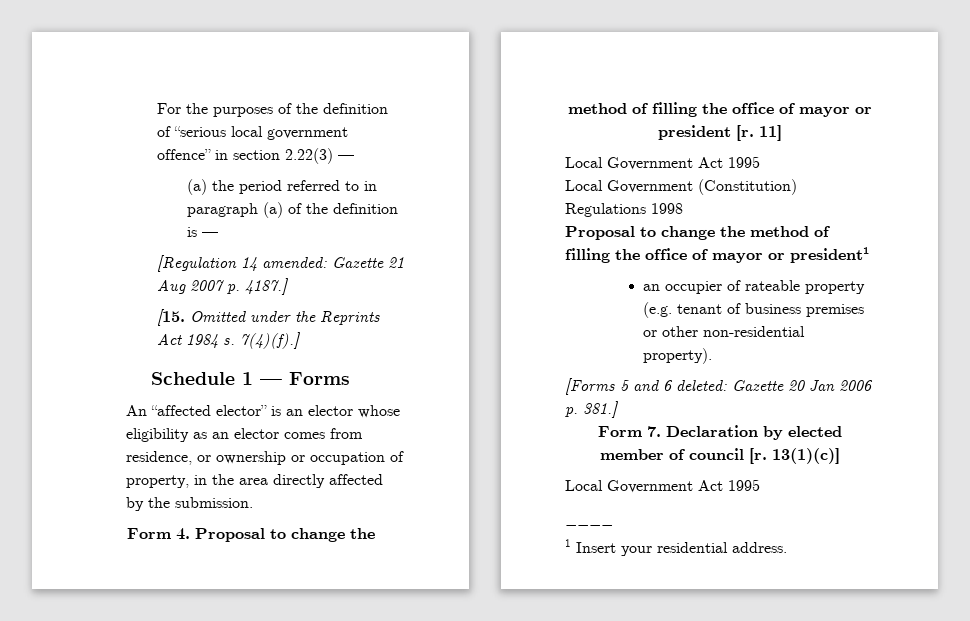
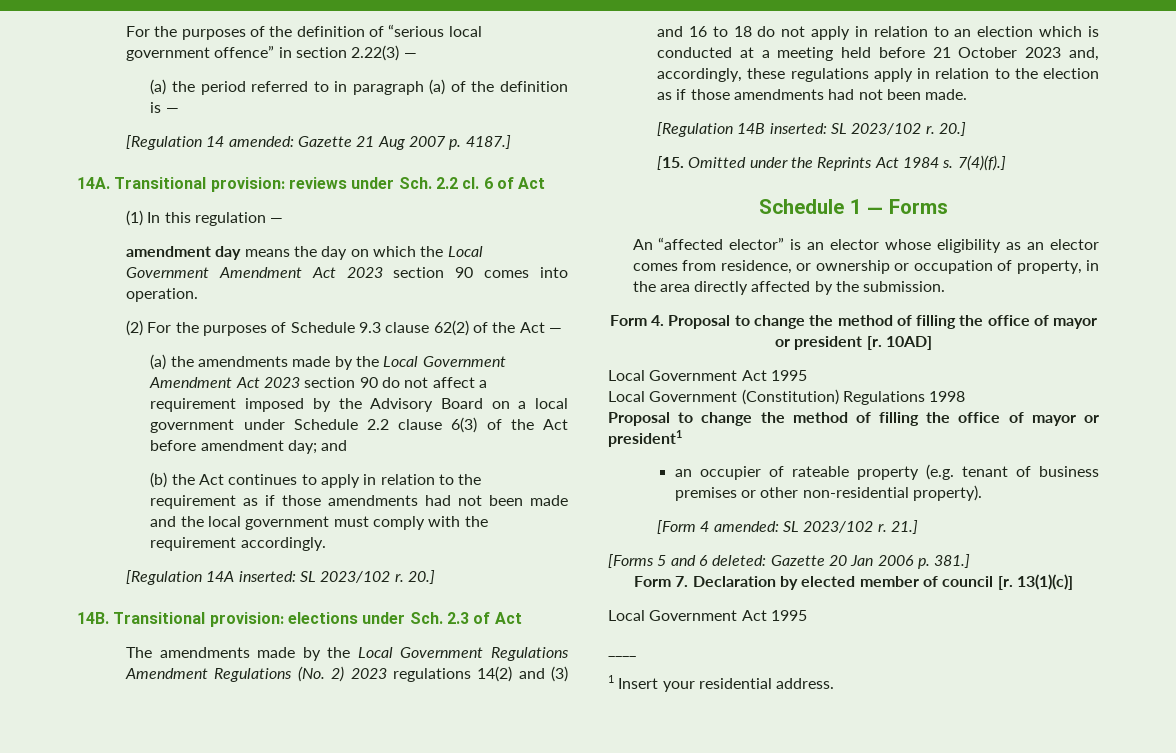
(288, 286) none -> [77,177,546,192] [125,210,284,226] [125,246,483,260] [125,267,568,278] [125,288,198,302] [125,320,562,336] [150,354,506,370] [149,377,488,388] [150,398,569,412] [150,417,569,433] [150,440,348,454] [150,472,482,488] [150,495,568,509] [150,516,488,530] [150,537,326,551] [125,570,435,585] [77,612,522,627] [125,647,569,661] [124,666,568,682] [656,26,1099,40] [656,47,1099,61] [656,68,1099,82] [656,89,968,100] [656,122,966,137] // 14A. Transitional provision: reviews under Sch. 2.2 cl. 6 of Act // (1) In this regulation — // amendment day means the day on which the Local Government Amendment Act 2023 section 90 comes into operation. // (2) For the purposes of Schedule 9.3 clause 62(2) of the Act — // (a) the amendments made by the Local Government Amendment Act 2023 section 90 do not affect a requirement imposed by the Advisory Board on a local government under Schedule 2.2 clause 6(3) of the Act before amendment day; and // (b) the Act continues to apply in relation to the requirement as if those amendments had not been made and the local government must comply with the requirement accordingly. // [Regulation 14A inserted: SL 2023/102 r. 20.] // 14B. Transitional provision: elections under Sch. 2.3 of Act // The amendments made by the Local Government Regulations Amendment Regulations (No. 2) 2023 regulations 14(2) and (3) and 16 to 18 do not apply in relation to an election which is conducted at a meeting held before 21 October 2023 and, accordingly, these regulations apply in relation to the election as if those amendments had not been made. // [Regulation 14B inserted: SL 2023/102 r. 20.]
[758,125,782,141] 11] -> [885,336,932,350] 10AD]
(713, 356) none -> [656,520,918,534] // [Form 4 amended: SL 2023/102 r. 21.]

